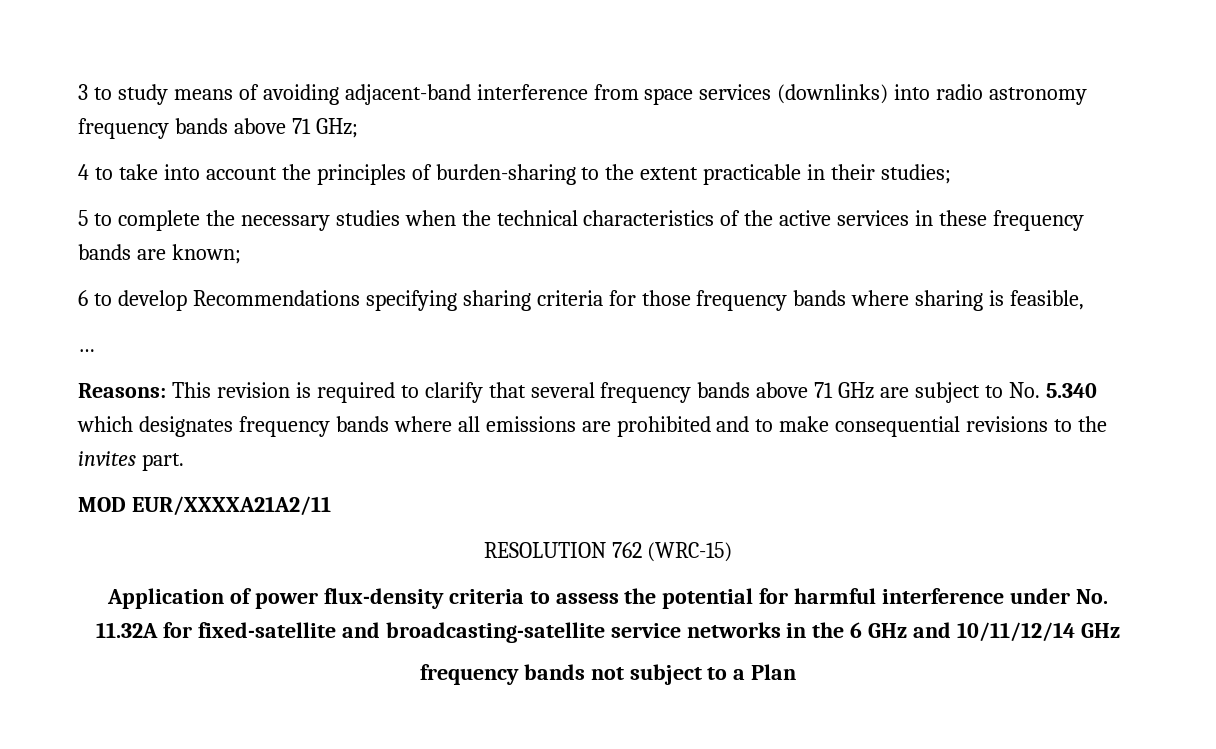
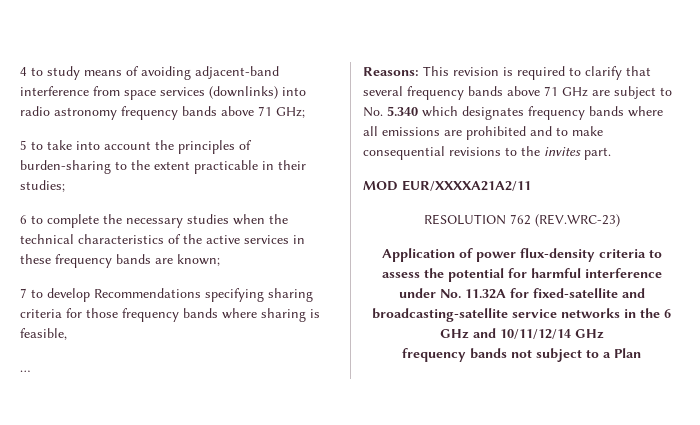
[78,84,88,100] 3 -> [20,67,27,76] 4
[78,164,89,180] 4 -> [20,140,27,150] 5
[78,210,88,226] 5 -> [20,215,27,224] 6
[78,290,88,306] 6 -> [20,288,27,298] 7
[647,542,733,562] (WRC-15) -> [534,214,620,227] (REV.WRC-23)

